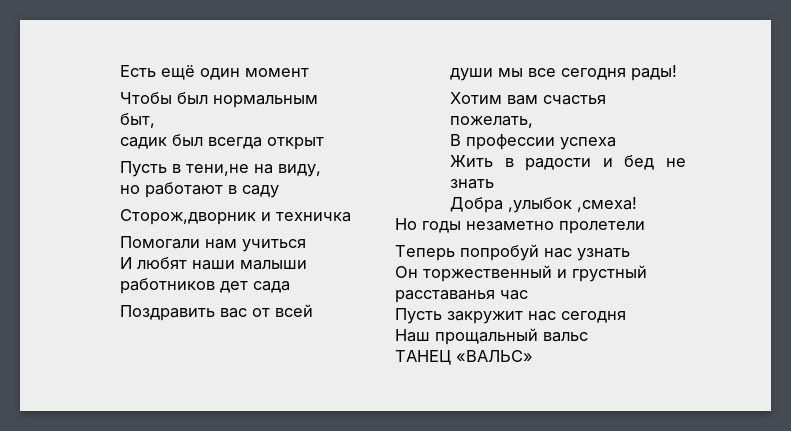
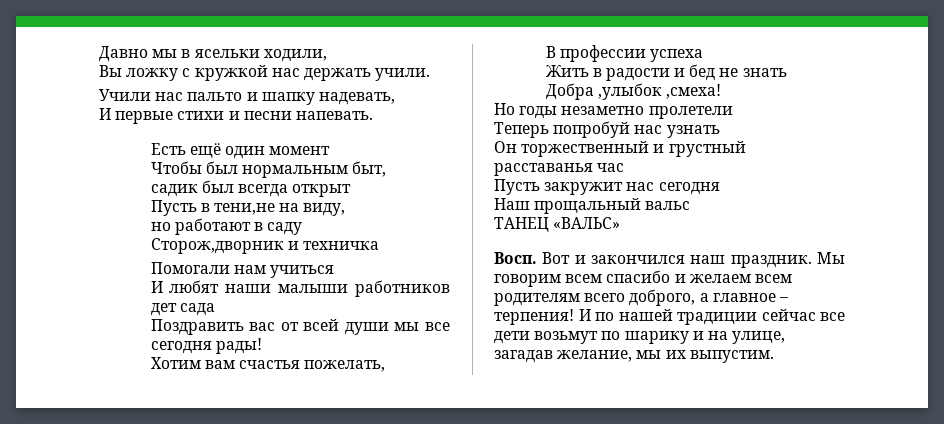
(120, 71) none -> [99,46,327,62] [99,65,431,81] [99,89,395,105] [99,108,373,124] Давно мы в ясельки ходили, // Вы ложку с кружкой нас держать учили. // Учили нас пальто и шапку надевать, // И первые стихи и песни напевать. //
(533, 356) none -> [494,252,845,268] [494,270,792,287] [494,289,788,306] [494,309,845,325] [494,331,786,344] [494,350,774,363] // Восп. Вот и закончился наш праздник. Мы говорим всем спасибо и желаем всем родителям всего доброго, а главное – терпения! И по нашей традиции сейчас все дети возьмут по шарику и на улице, загадав желание, мы их выпустим.

